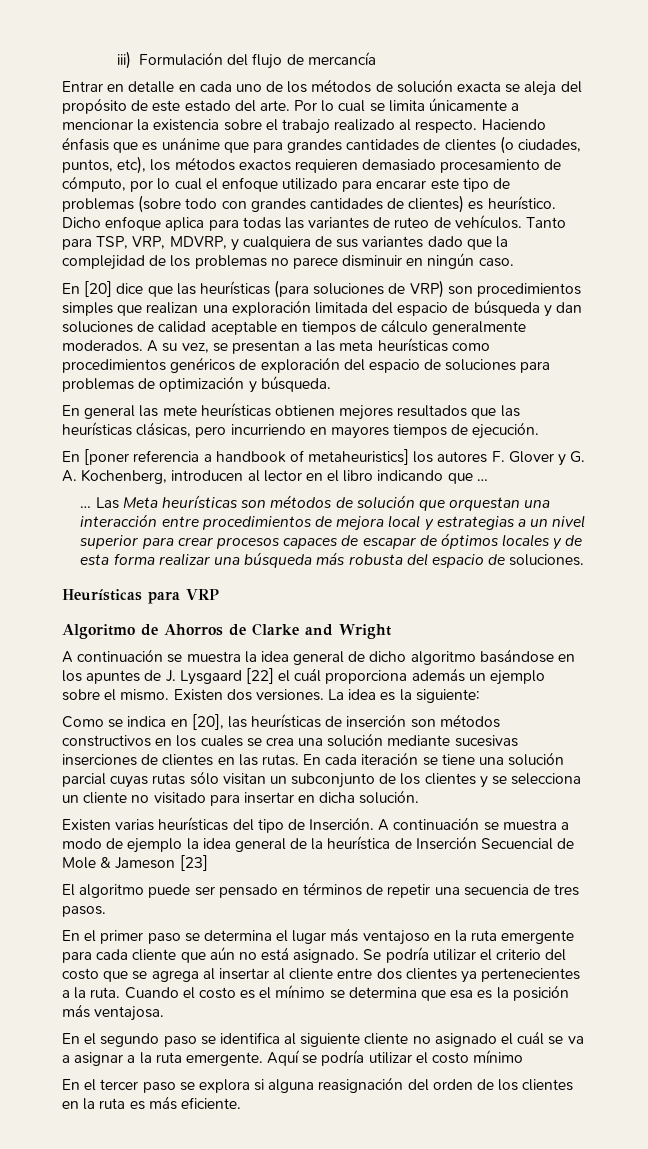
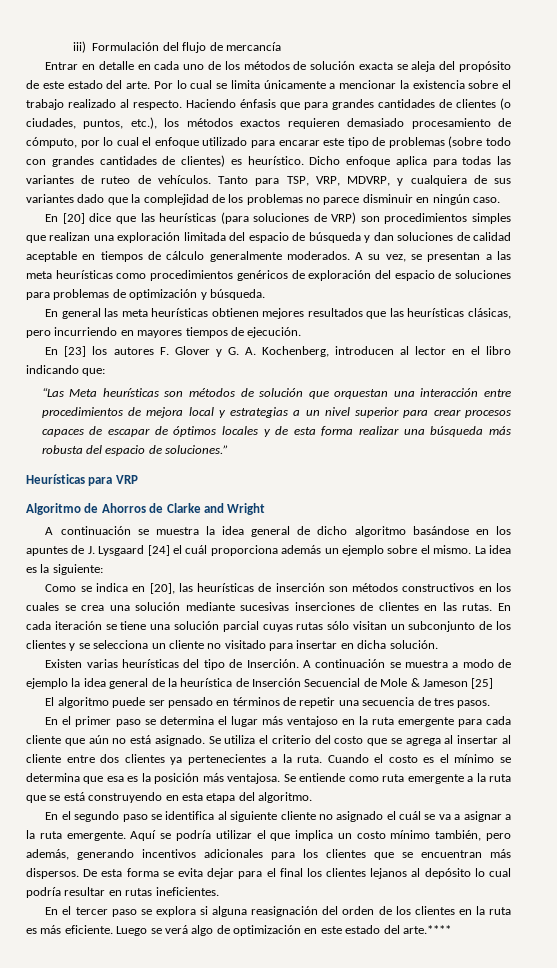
[142,137,249,153] es unánime que -> (300, 106) none
[117,156,147,174] etc), -> [130,117,157,129] etc.),
[162,405,197,416] mete -> [121,309,148,317] meta
[84,449,410,465] [poner referencia a handbook of metaheuristics] -> [64,346,87,357] [23]
[447,473,488,484] [80,497,119,509] que … // … Las -> [82,368,106,376] [41,388,64,397] que: // “Las
[509,554,585,566] soluciones. -> [165,445,229,454] soluciones.”
[245,668,274,684] [22] -> [147,545,170,556] [24]
[173,689,324,701] Existen dos versiones. -> (472, 549) none
[179,855,208,871] [23] -> [471,678,494,689] [25]
[385,947,476,963] podría utilizar -> [224,735,256,744] utiliza
(165, 1013) none -> [283,773,511,784] [26,792,312,803] Se entiende como ruta emergente a la ruta que se está construyendo en esta etapa del algoritmo.
(428, 1058) none -> [270,830,352,841] que implica un
(524, 1056) none -> [435,830,511,841] [26,849,511,860] [26,868,511,879] [26,887,219,898] también, pero además, generando incentivos adicionales para los clientes que se encuentran más dispersos. De esta forma se evita dejar para el final los clientes lejanos al depósito lo cual podría resultar en rutas ineficientes.
(241, 1103) none -> [116,925,451,936] Luego se verá algo de optimización en este estado del arte.****

